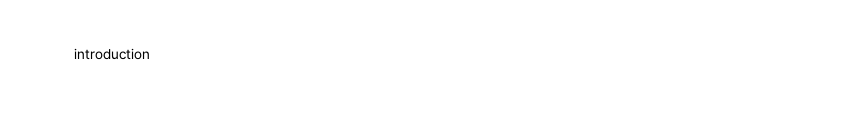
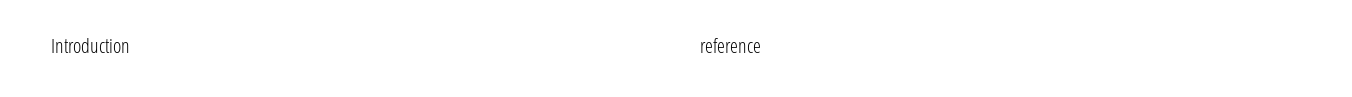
[74,48,150,60] introduction -> [51,38,130,53] [700,38,761,53] Introduction // reference

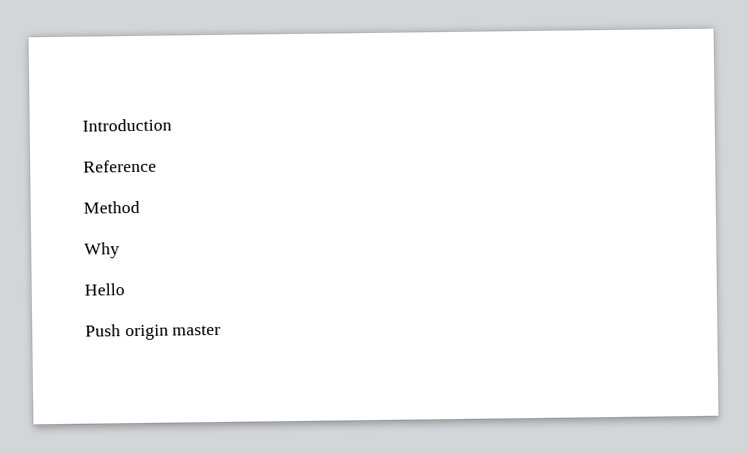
[700,38,761,53] reference -> [83,159,157,173] [83,200,140,214] [84,242,120,259] [84,283,125,296] [85,324,222,341] Reference // Method // Why // Hello // Push origin master

